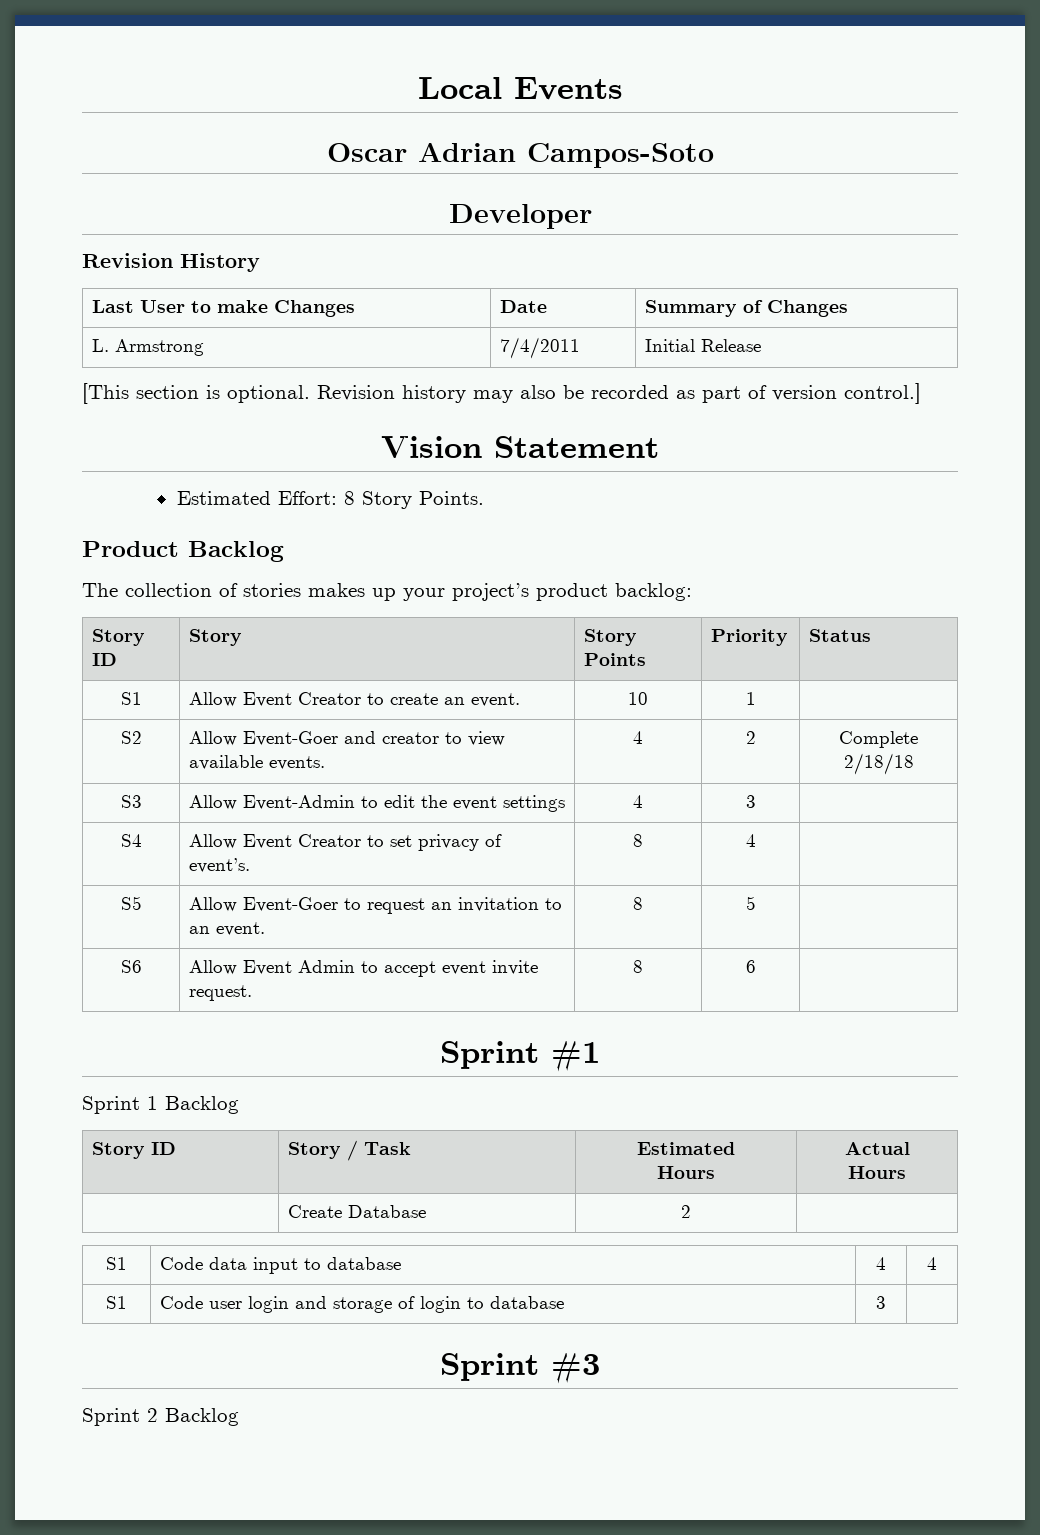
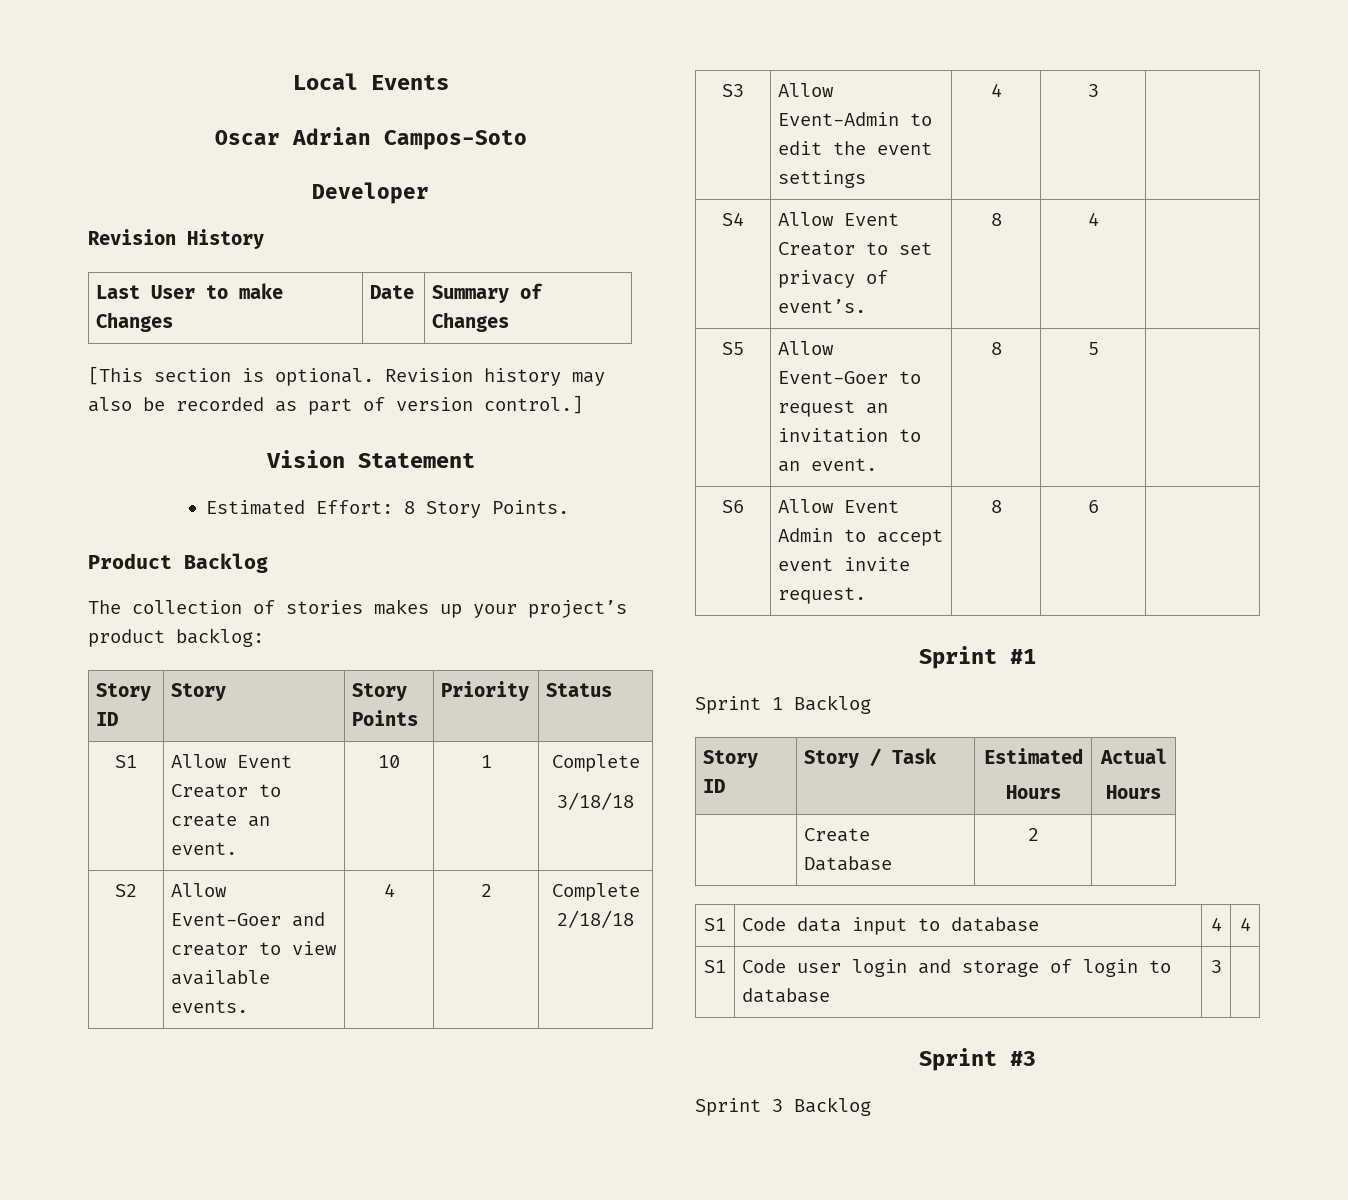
[91,339,204,356] [499,337,580,359] [644,339,761,352] // L. Armstrong | 7/4/2011 | Initial Release -> (510, 322) none
(756, 698) none -> [551,754,640,772] [557,792,634,810] Complete // 3/18/18
[147,1408,158,1422] 2 -> [772,1099,783,1112] 3

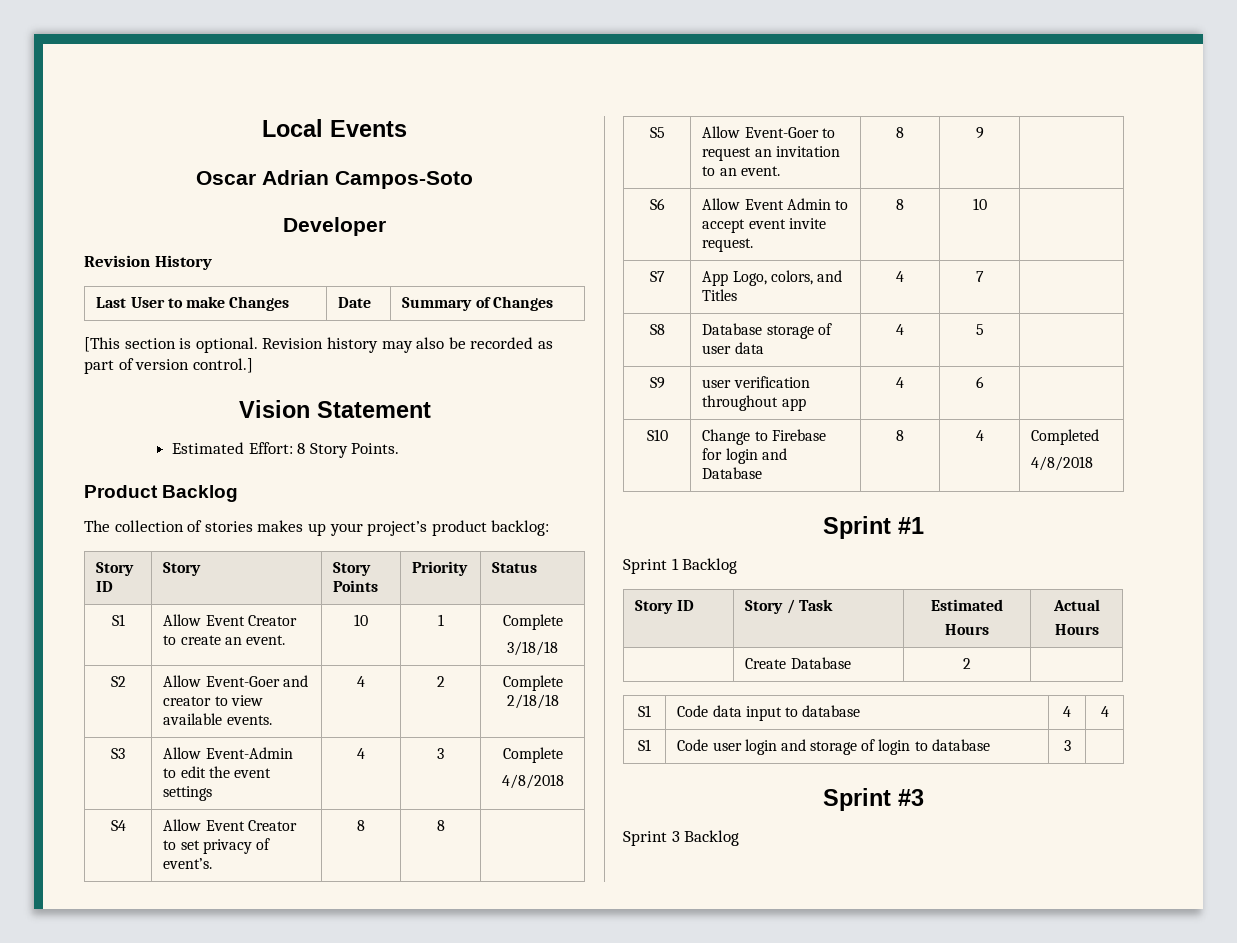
(1099, 90) none -> [502,747,563,763] [501,774,564,789] Complete // 4/8/2018
[1087,212,1099,226] 4 -> [436,820,445,831] 8
[1087,342,1099,355] 5 -> [975,127,984,139] 9
[1087,500,1099,513] 6 | -> [972,198,987,210] [649,271,665,282] [702,270,842,286] [702,289,738,301] [896,271,904,282] [975,271,984,282] [649,324,665,335] [702,323,832,339] [702,342,764,354] [896,324,904,335] [975,324,984,335] [649,377,665,389] [702,376,810,388] [702,395,806,411] [896,377,904,388] [975,376,984,388] [646,429,668,441] [702,429,826,445] [702,448,787,464] [702,467,763,479] [896,430,904,441] [975,430,984,441] [1031,429,1100,445] [1031,456,1094,471] 10 | // S7 | App Logo, colors, and Titles | 4 | 7 | // S8 | Database storage of user data | 4 | 5 | // S9 | user verification throughout app | 4 | 6 | // S10 | Change to Firebase for login and Database | 8 | 4 | Completed // 4/8/2018

